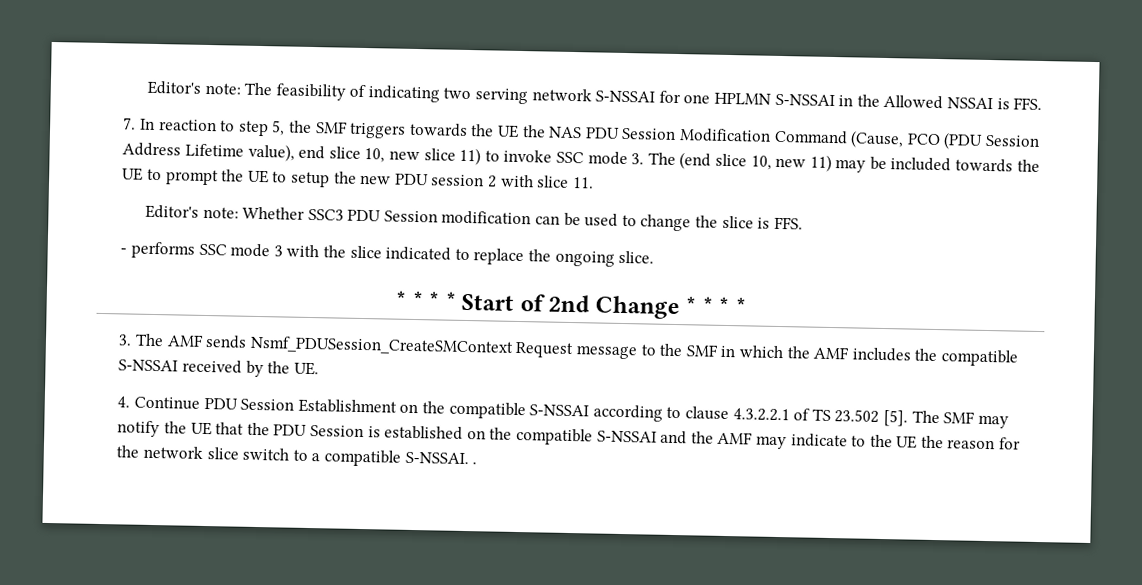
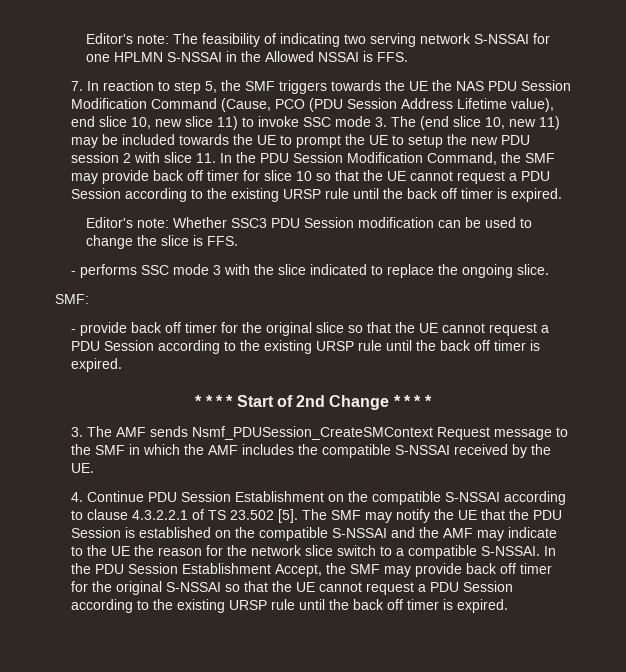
(594, 183) none -> [219,152,555,165] [70,170,550,184] [70,188,562,202] In the PDU Session Modification Command, the SMF may provide back off timer for slice 10 so that the UE cannot request a PDU Session according to the existing URSP rule until the back off timer is expired.
(655, 257) none -> [55,294,89,304] [70,322,549,336] [70,340,540,354] [70,358,122,372] // SMF: // - provide back off timer for the original slice so that the UE cannot request a PDU Session according to the existing URSP rule until the back off timer is expired.
[472,462,478,465] . -> [543,546,556,556] [70,563,552,577] [70,581,513,595] [70,599,508,613] In the PDU Session Establishment Accept, the SMF may provide back off timer for the original S-NSSAI so that the UE cannot request a PDU Session according to the existing URSP rule until the back off timer is expired.

